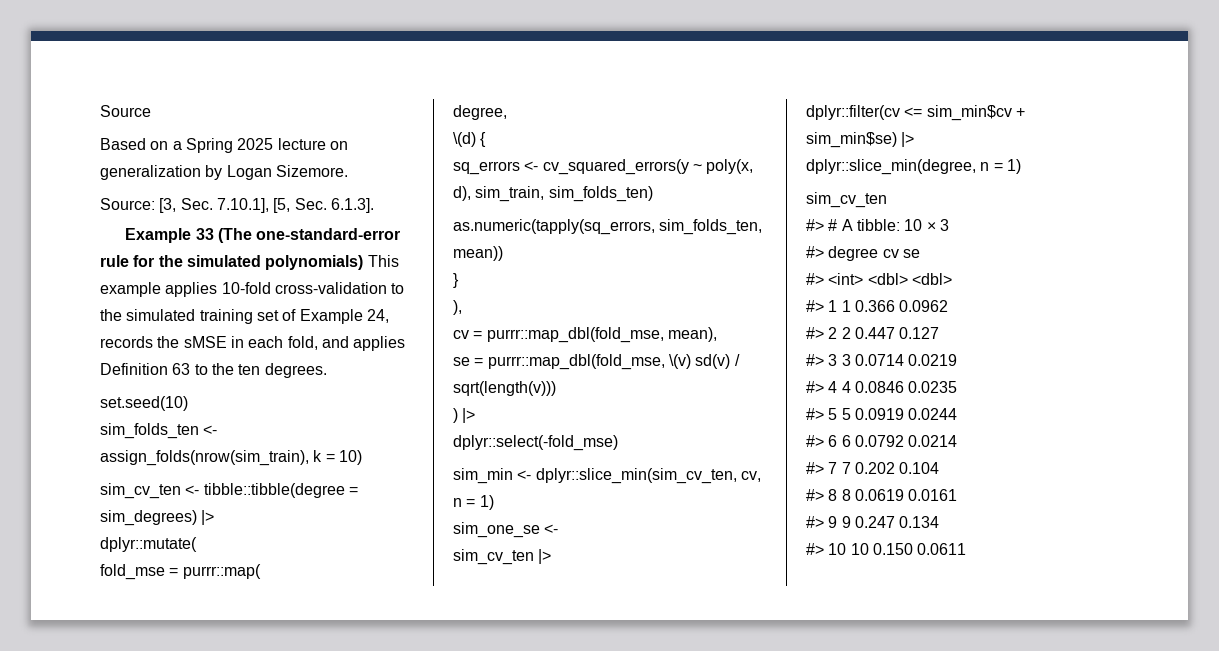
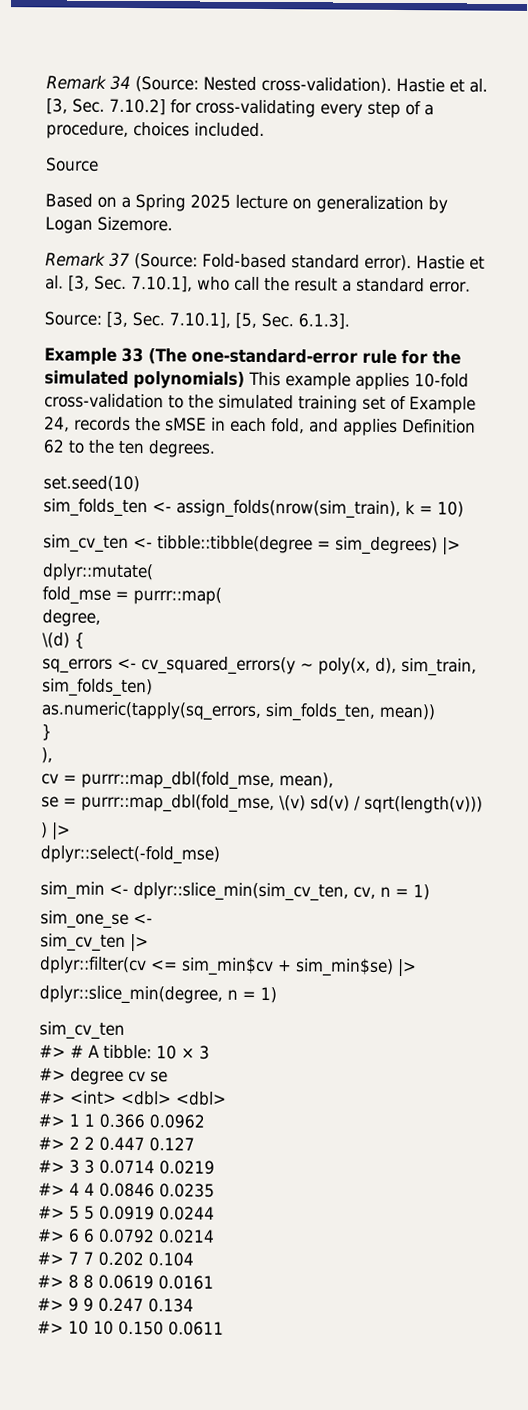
(100, 111) none -> [46,75,488,94] [46,98,434,119] [46,121,265,139] Remark 34 (Source: Nested cross-validation). Hastie et al. [3, Sec. 7.10.2] for cross-validating every step of a procedure, choices included. //
(348, 171) none -> [45,252,485,272] [45,275,471,293] // Remark 37 (Source: Fold-based standard error). Hastie et al. [3, Sec. 7.10.1], who call the result a standard error.
[172,363,191,375] 63 -> [43,439,64,454] 62

